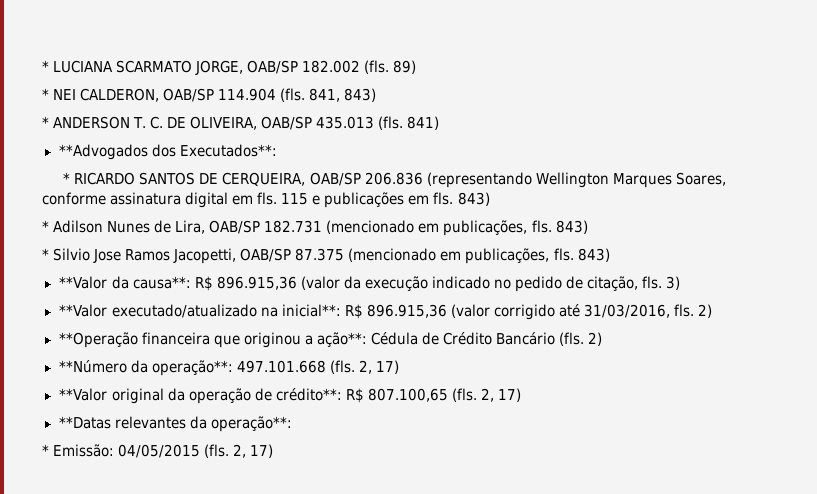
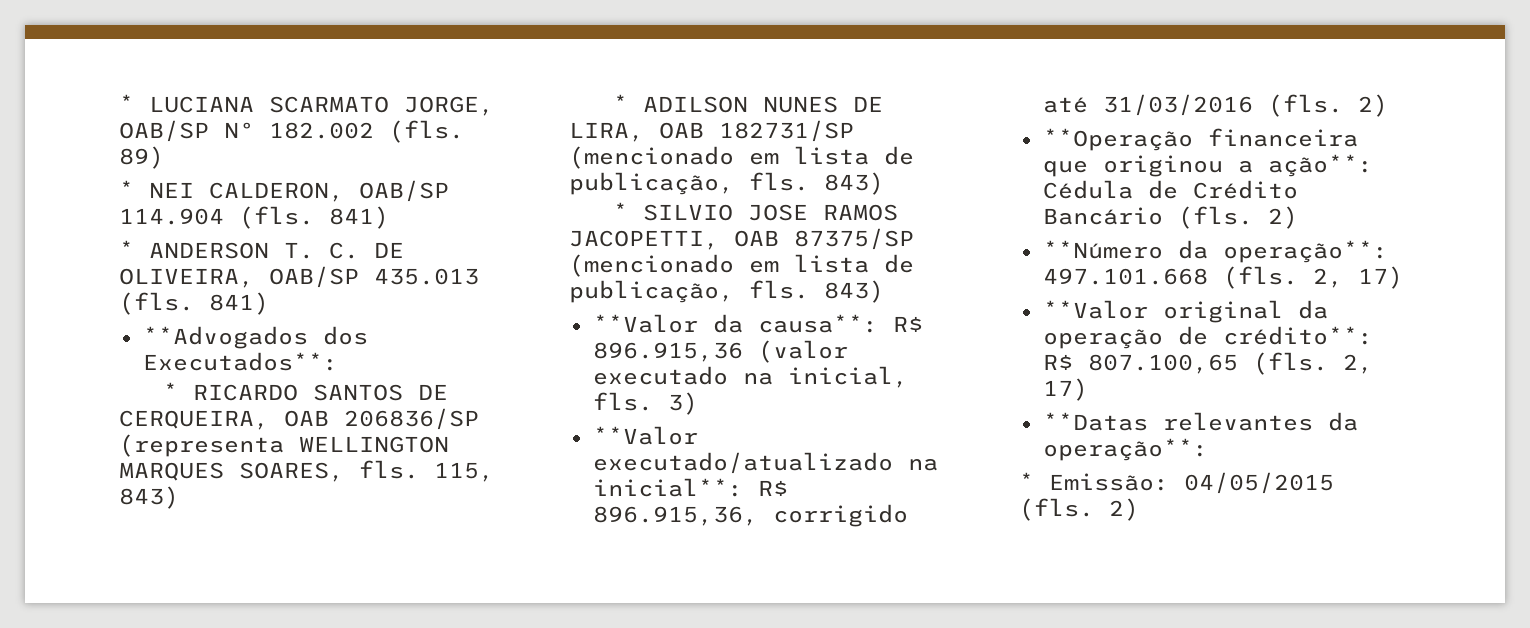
(299, 67) none -> [224,122,254,138] Nº
[309,88,377,102] 841, 843) -> [329,206,389,229] 841)
[309,172,726,188] [42,192,490,208] [42,220,588,236] [42,248,550,264] OAB/SP 206.836 (representando Wellington Marques Soares, conforme assinatura digital em fls. 115 e publicações em fls. 843) // * Adilson Nunes de Lira, OAB/SP 182.731 (mencionado em publicações, fls. 843) // * Silvio Jose Ramos Jacopetti, OAB/SP 87.375 (mencionado em publicações, -> [284,408,479,430] [119,434,449,457] [119,460,494,482] [119,486,179,509] [612,94,883,113] [569,120,854,142] [569,146,914,169] [569,172,884,195] [612,202,898,221] [569,228,914,250] [569,254,914,277] [569,280,734,303] OAB 206836/SP (representa WELLINGTON MARQUES SOARES, fls. 115, 843) // * ADILSON NUNES DE LIRA, OAB 182731/SP (mencionado em lista de publicação, fls. 843) // * SILVIO JOSE RAMOS JACOPETTI, OAB 87375/SP (mencionado em lista de publicação,
[343,276,639,292] da execução indicado no pedido de citação, -> [592,366,908,388] executado na inicial,
[366,304,694,320] 896.915,36 (valor corrigido até 31/03/2016, fls. -> [592,504,908,527] [1042,94,1343,117] 896.915,36, corrigido até 31/03/2016 (fls.
[233,444,274,458] 2, 17) -> [1109,498,1139,521] 2)

